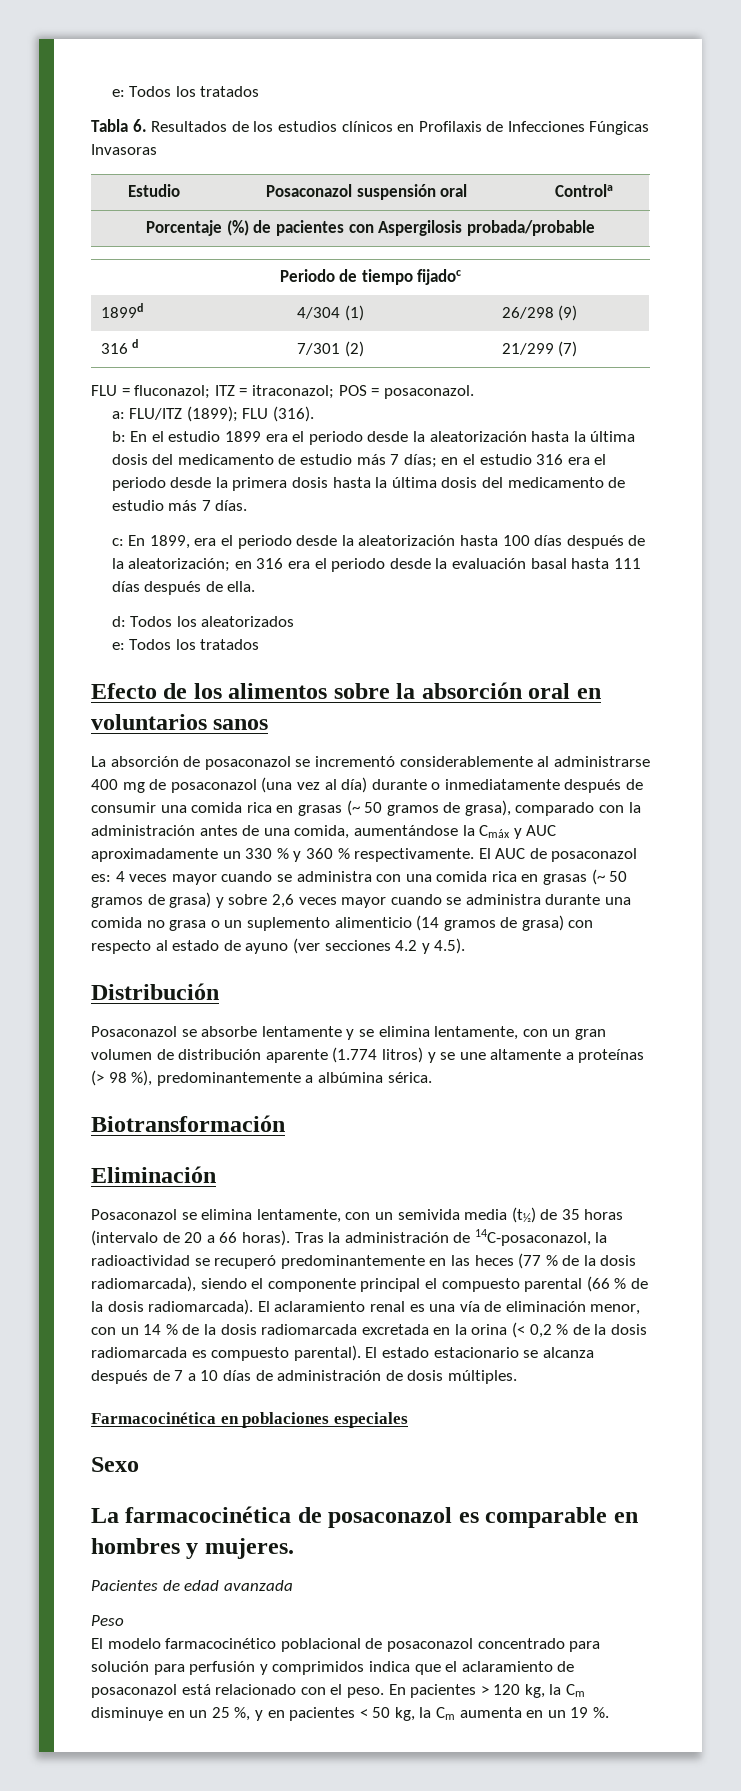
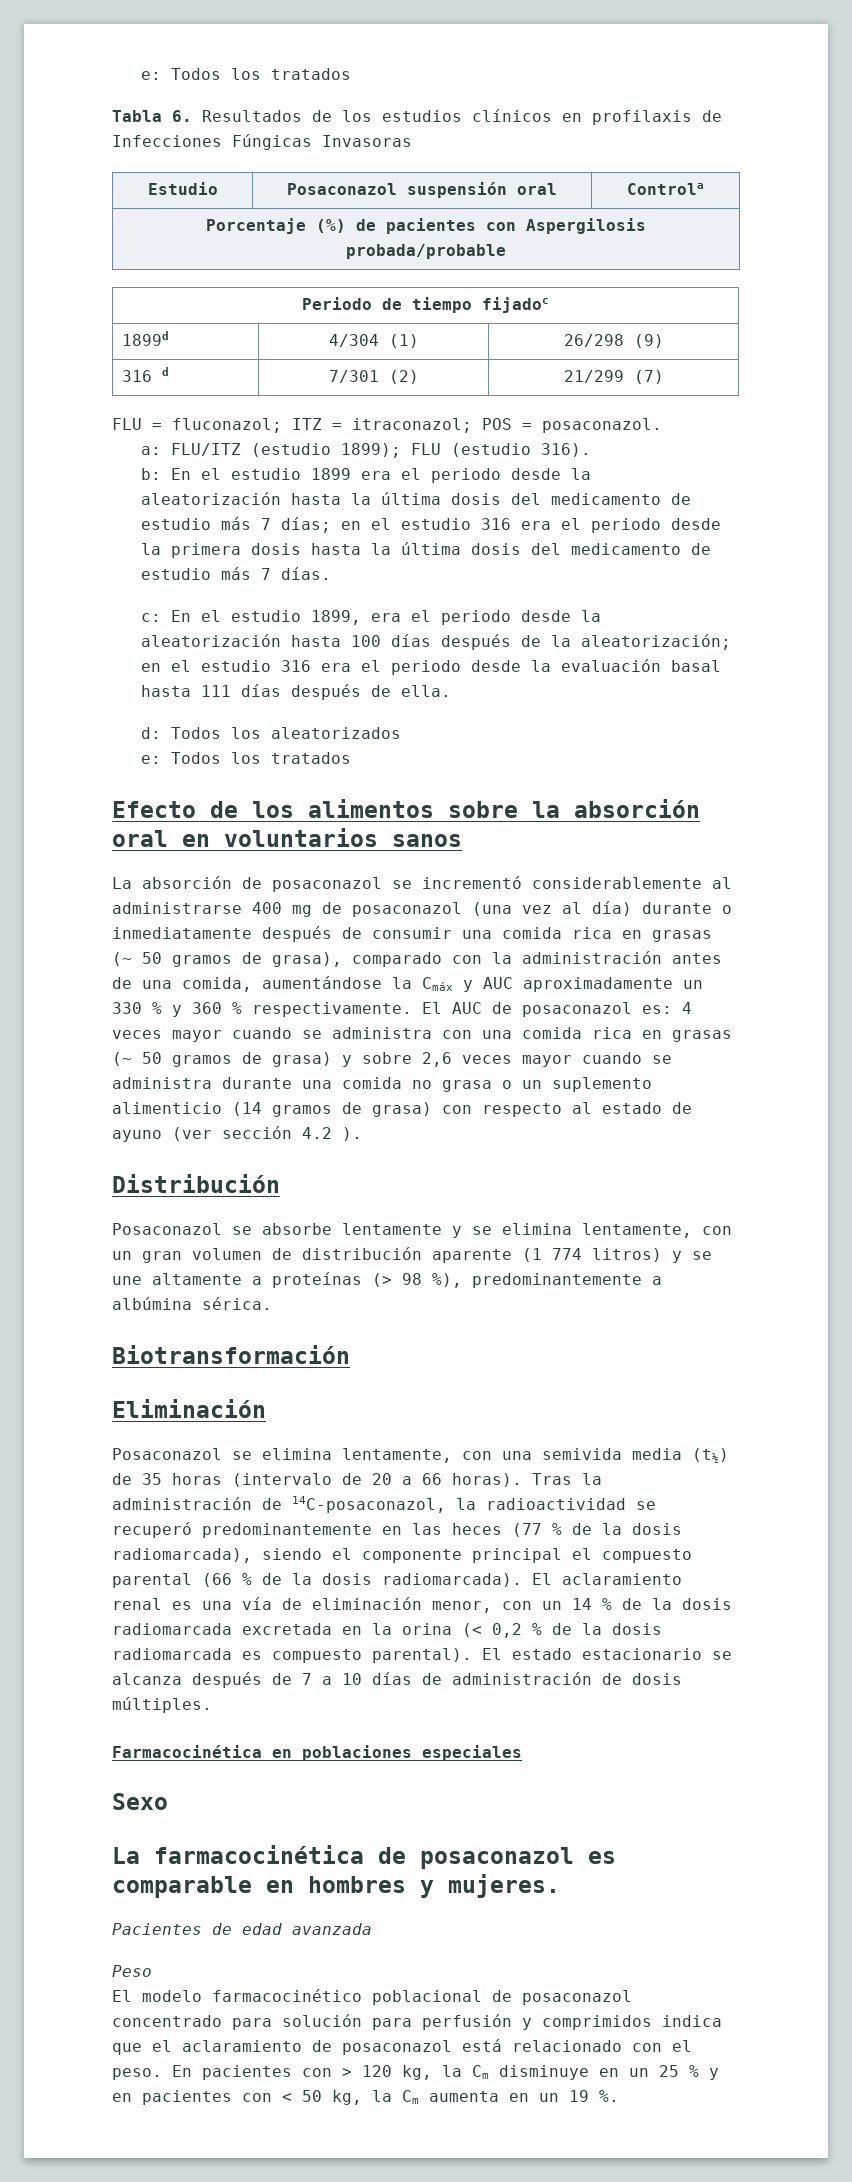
[418,121,482,132] Profilaxis -> [592,110,692,125] profilaxis
[186,406,314,422] (1899); FLU (316). -> [250,443,591,458] (estudio 1899); FLU (estudio 316).
(146, 540) none -> [200,610,301,622] el estudio
(252, 565) none -> [170,660,271,672] el estudio
[324,938,466,954] secciones 4.2 y 4.5). -> [222,1126,362,1141] sección 4.2 ).
[332,1047,378,1063] (1.774 -> [522,1248,582,1262] (1 774
[374,1212,393,1220] un -> [502,1451,532,1460] una
(477, 1691) none -> [302,2068,332,2077] con
[234,1707,251,1721] %, -> [689,2065,699,2077] %
(356, 1714) none -> [242,2093,272,2102] con

